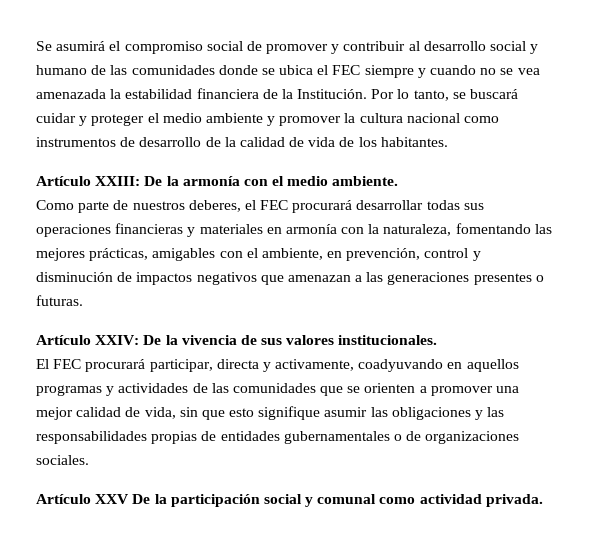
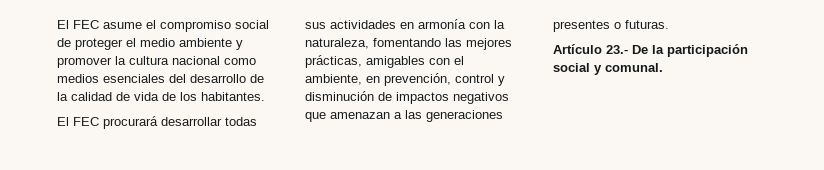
[36,41,106,51] Se asumirá -> [57,20,142,29] El FEC asume
[266,41,539,54] [36,65,540,78] [36,88,519,101] [36,113,88,126] promover y contribuir al desarrollo social y humano de las comunidades donde se ubica el FEC siempre y cuando no se vea amenazada la estabilidad financiera de la Institución. Por lo tanto, se buscará cuidar y -> (71, 42) none
[36,137,136,147] instrumentos de -> [57,74,186,83] medios esenciales del
[36,176,399,186] [36,200,256,213] Artículo XXIII: De la armonía con el medio ambiente. // Como parte de nuestros deberes, el -> [57,117,69,126] El
[36,223,263,237] operaciones financieras y materiales -> [330,20,396,29] actividades
[95,335,438,345] [36,359,519,372] [36,383,520,396] [36,406,505,420] [36,431,520,444] [36,455,89,465] [36,494,130,504] XXIV: De la vivencia de sus valores institucionales. // El FEC procurará participar, directa y activamente, coadyuvando en aquellos programas y actividades de las comunidades que se orienten a promover una mejor calidad de vida, sin que esto signifique asumir las obligaciones y las responsabilidades propias de entidades gubernamentales o de organizaciones sociales. // Artículo XXV -> [606,45,628,54] 23.-
[317,494,543,507] comunal como actividad privada. -> [605,63,663,72] comunal.

